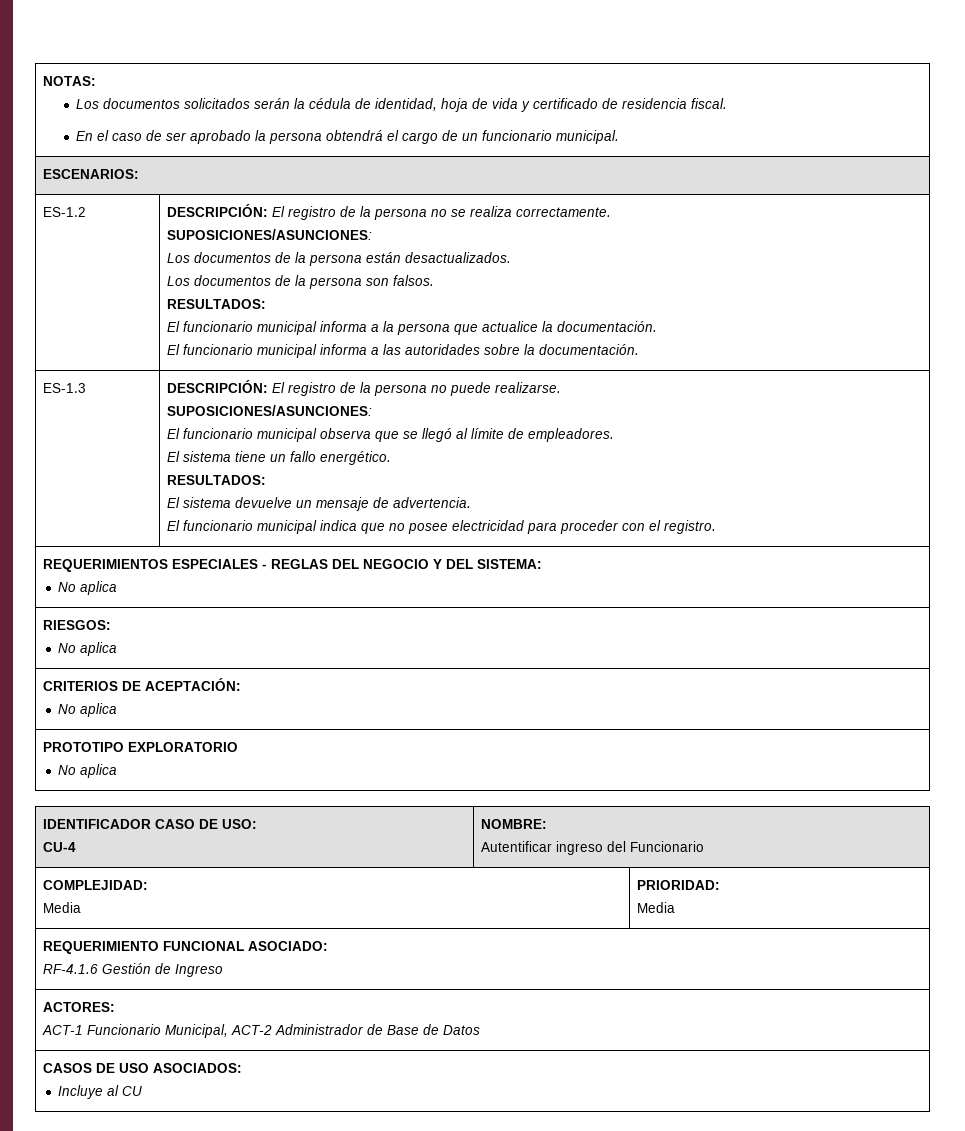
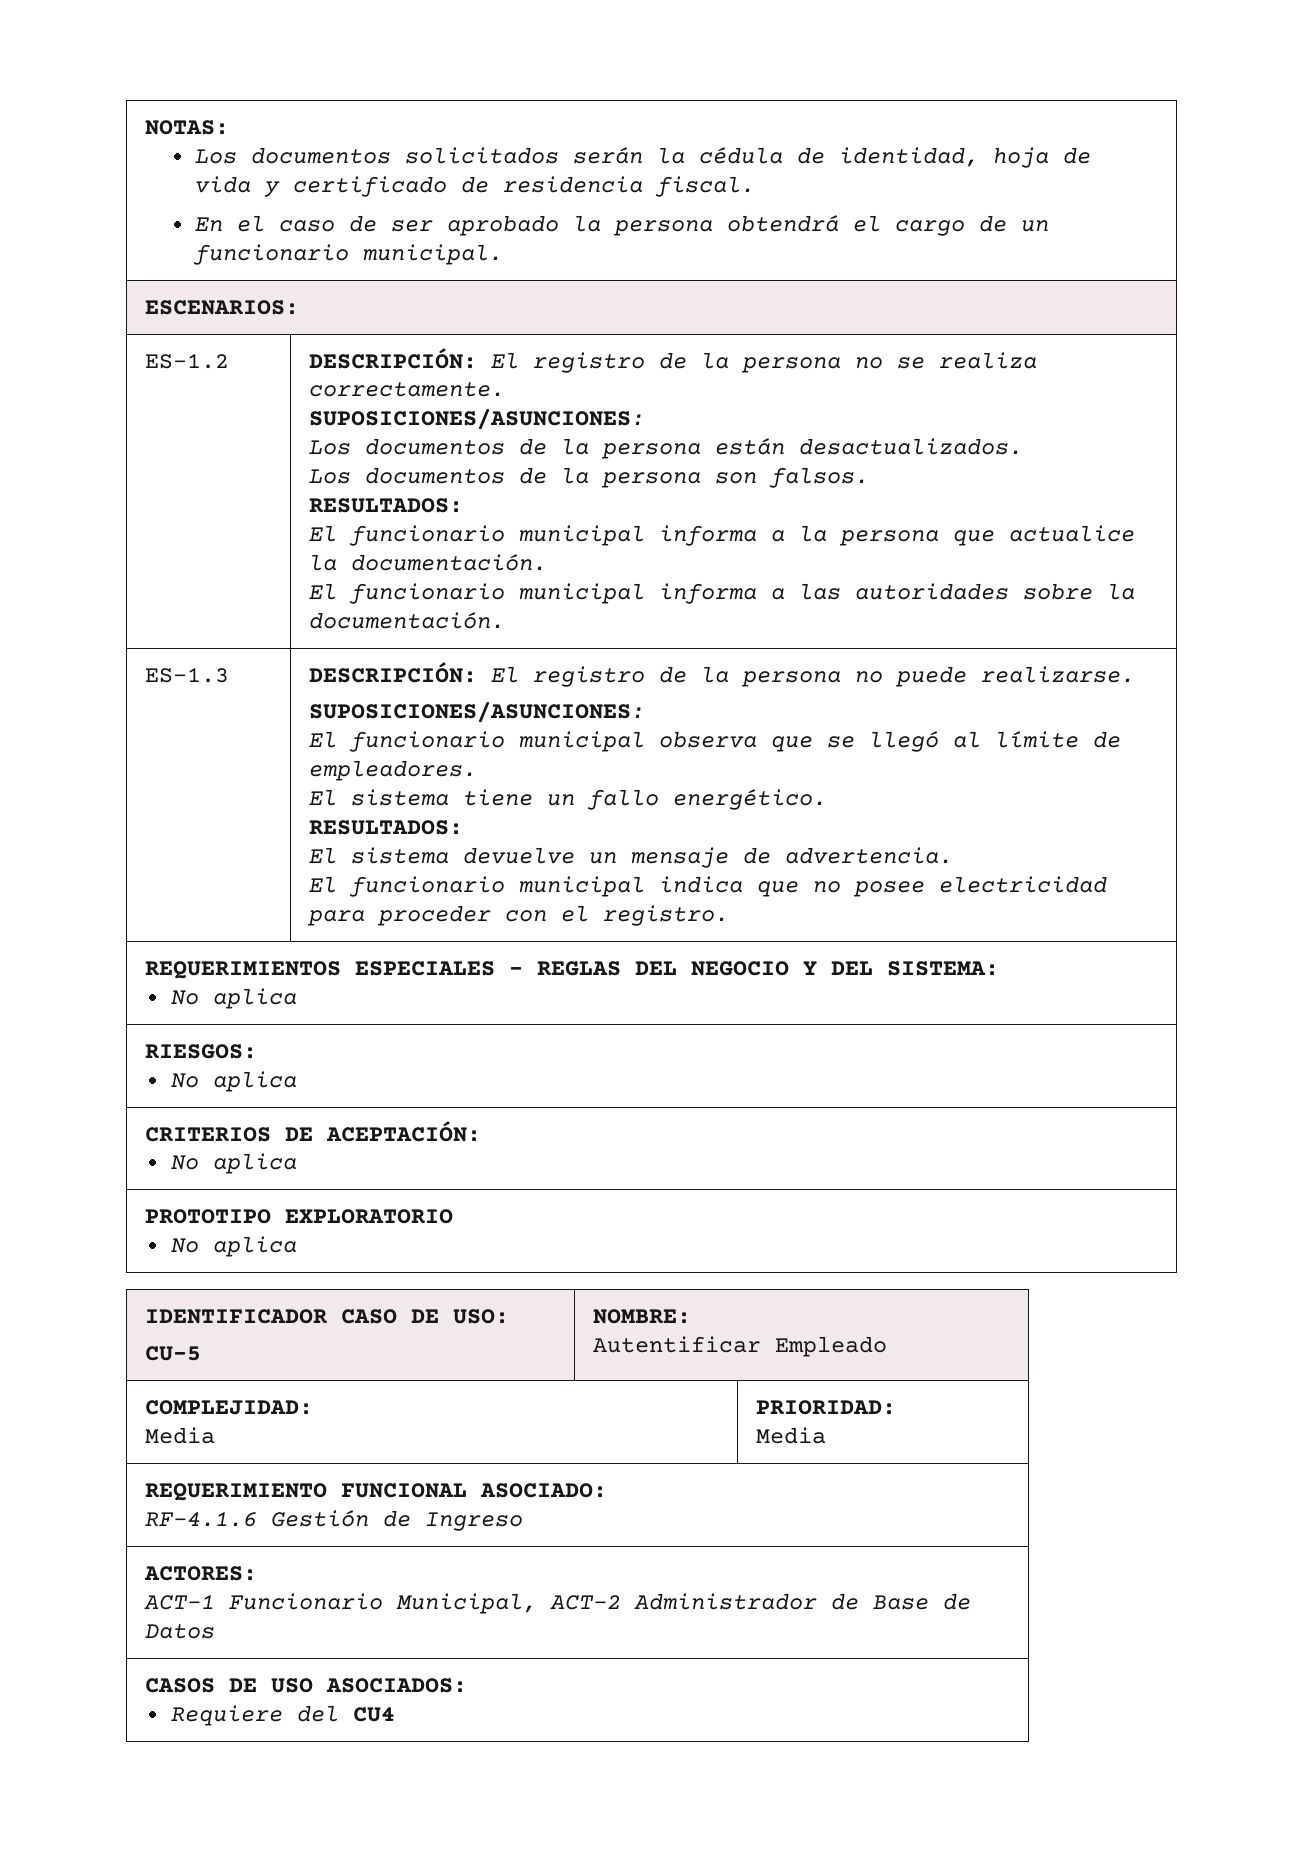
[43,842,77,852] CU-4 -> [144,1346,201,1361] CU-5
[556,841,705,855] ingreso del Funcionario -> [774,1336,887,1357] Empleado
[58,1085,143,1099] Incluye al CU -> [170,1705,395,1726] Requiere del CU4

